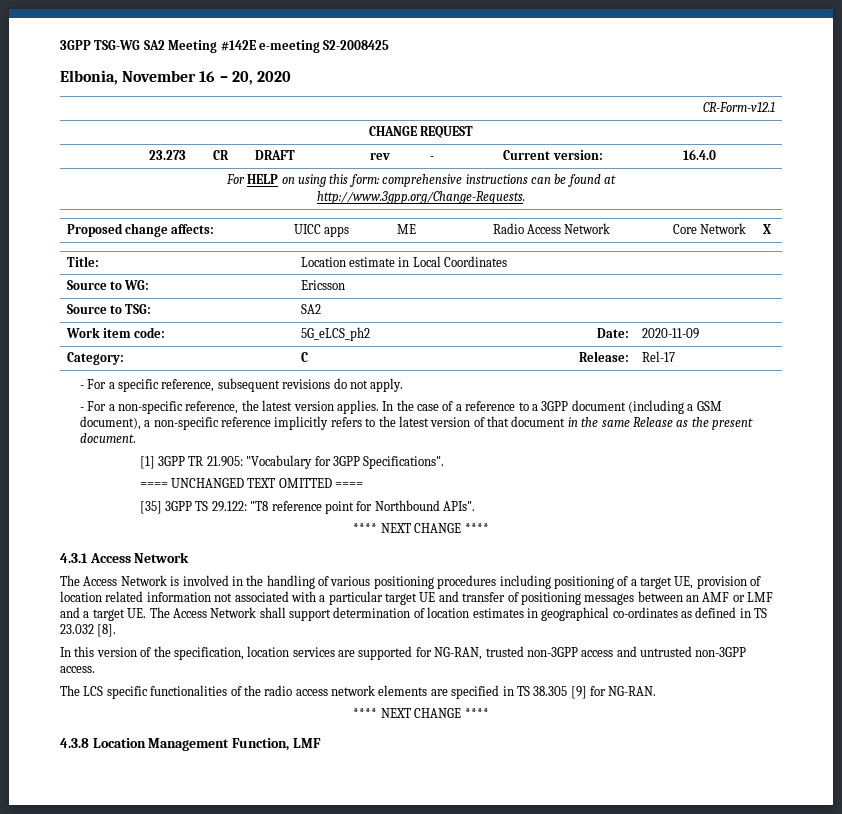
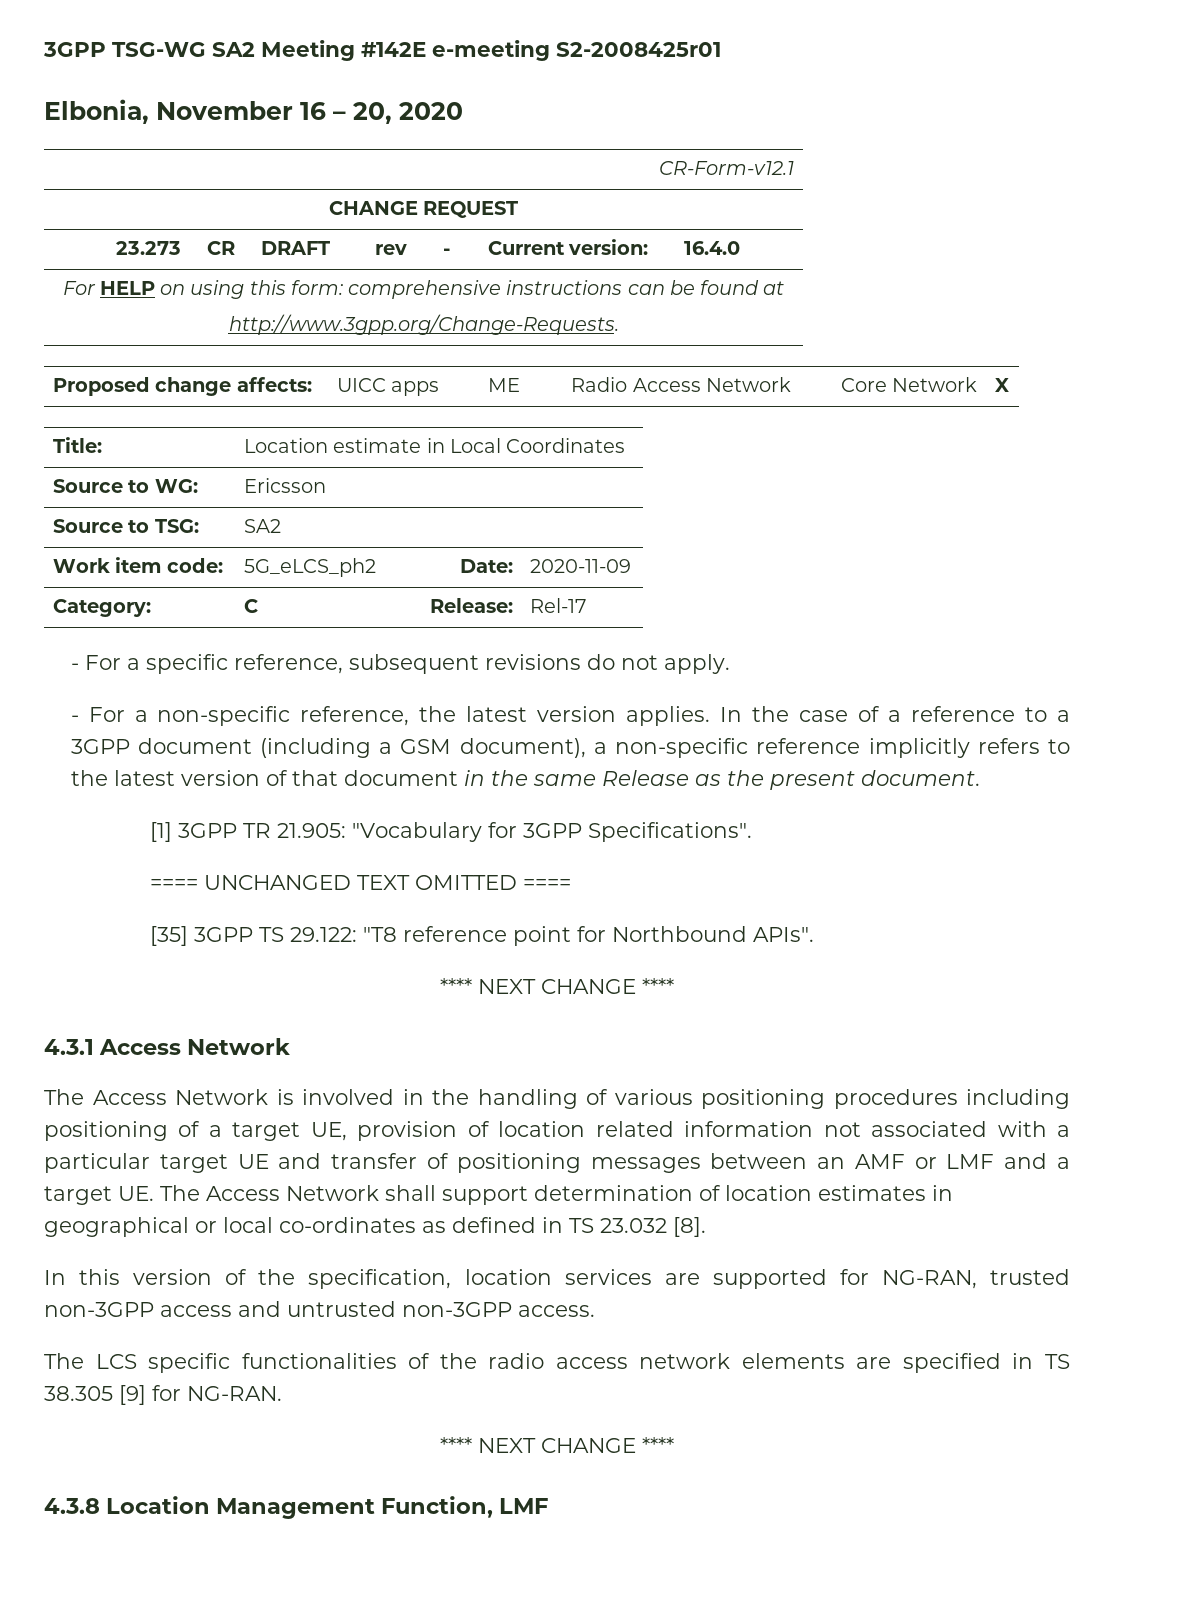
[323,40,390,50] S2-2008425 -> [556,42,721,57] S2-2008425r01
(610, 614) none -> [195,1217,273,1233] or local

